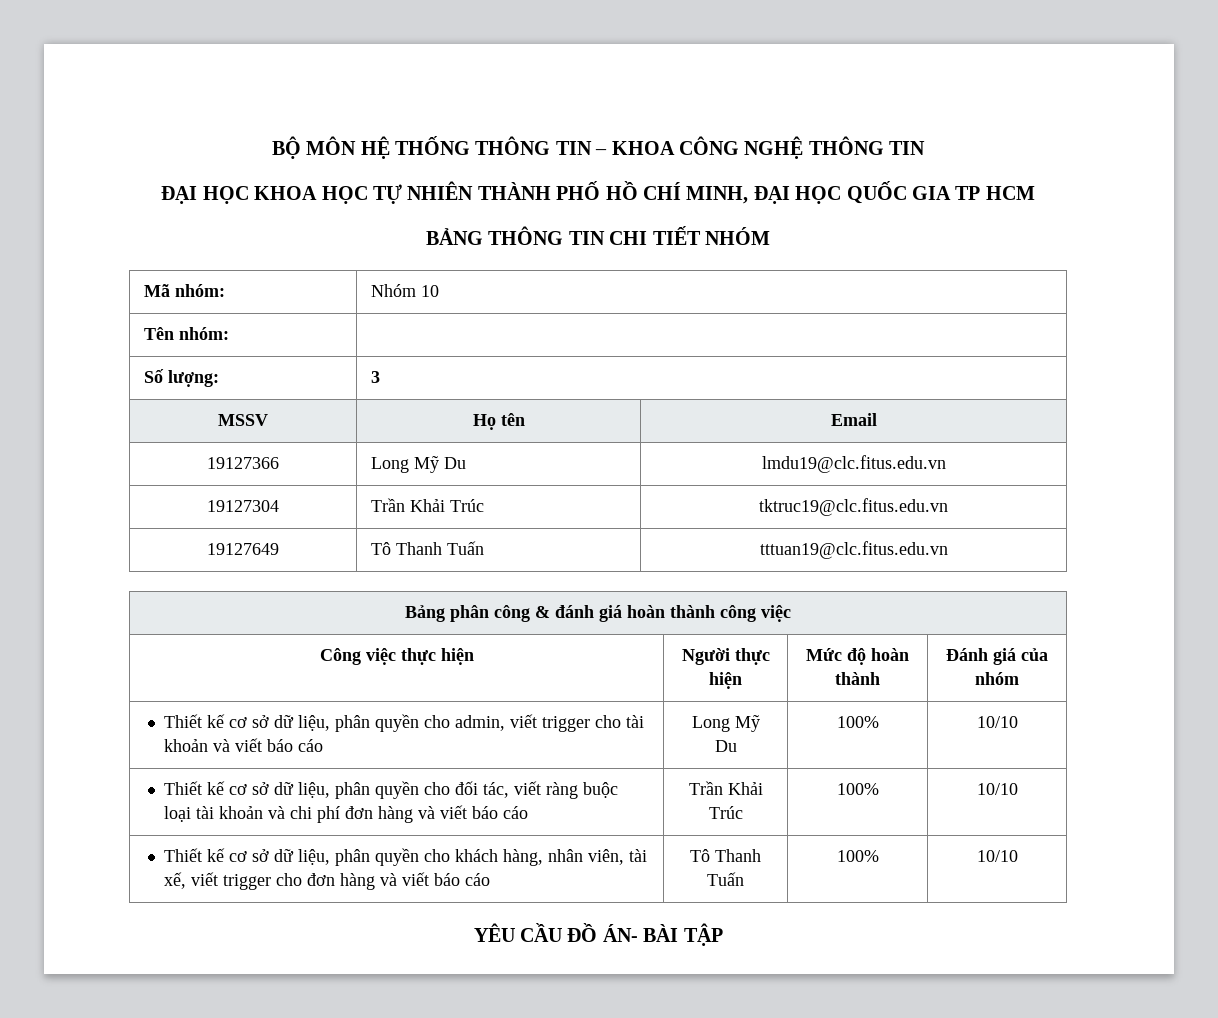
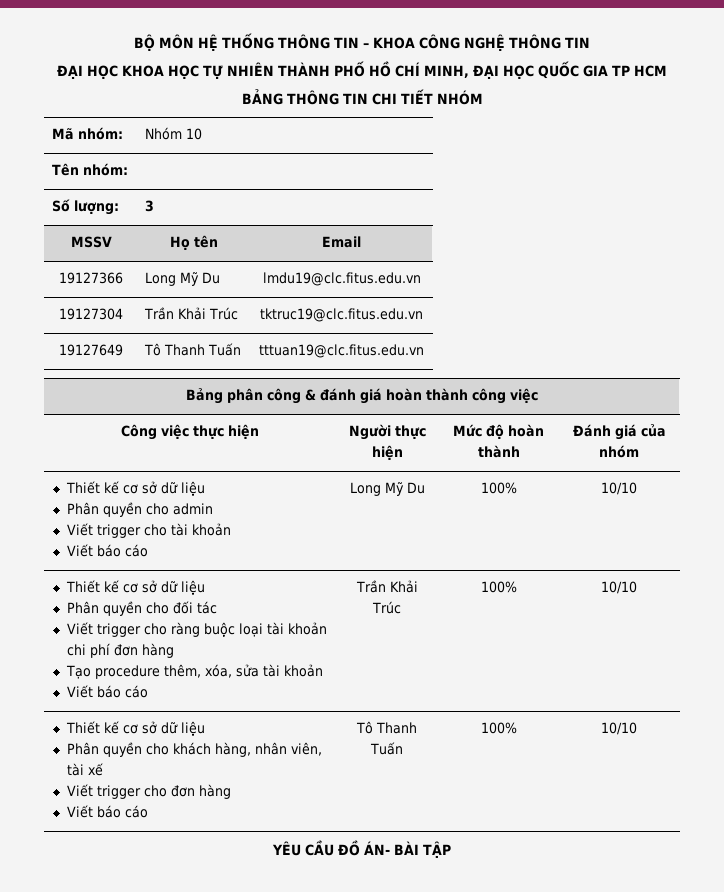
[298,714,538,732] liệu, phân quyền cho admin, viết -> [180,481,205,496] [66,502,213,517] [66,523,93,536] liệu // Phân quyền cho admin // Viết
[213,738,263,752] và viết -> [66,544,93,557] // Viết
[298,782,371,799] liệu, phân -> [180,580,205,595] [66,601,99,614] liệu // Phân
[483,781,542,798] tác, viết -> [196,601,217,614] [66,622,167,637] tác // Viết trigger cho
[268,806,286,819] và -> (327, 628) none
[418,805,468,819] và viết -> [65,664,323,679] [66,685,93,698] // Tạo procedure thêm, xóa, sửa tài khoản // Viết
[298,849,371,866] liệu, phân -> [180,721,205,736] [66,742,99,755] liệu // Phân
[164,872,219,889] xế, viết -> [87,763,103,776] [66,784,93,797] xế // Viết
[380,872,430,886] và viết -> [66,805,93,818] // Viết

